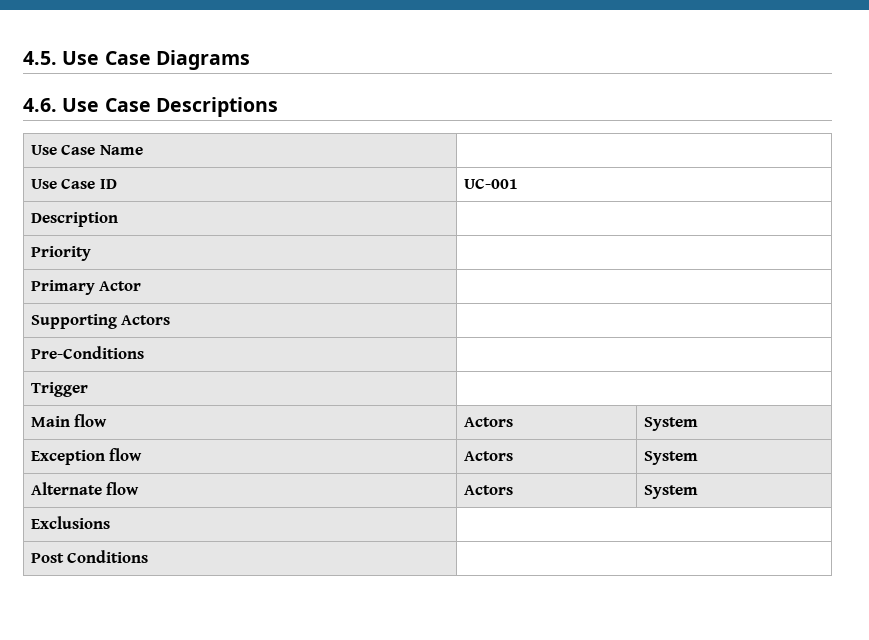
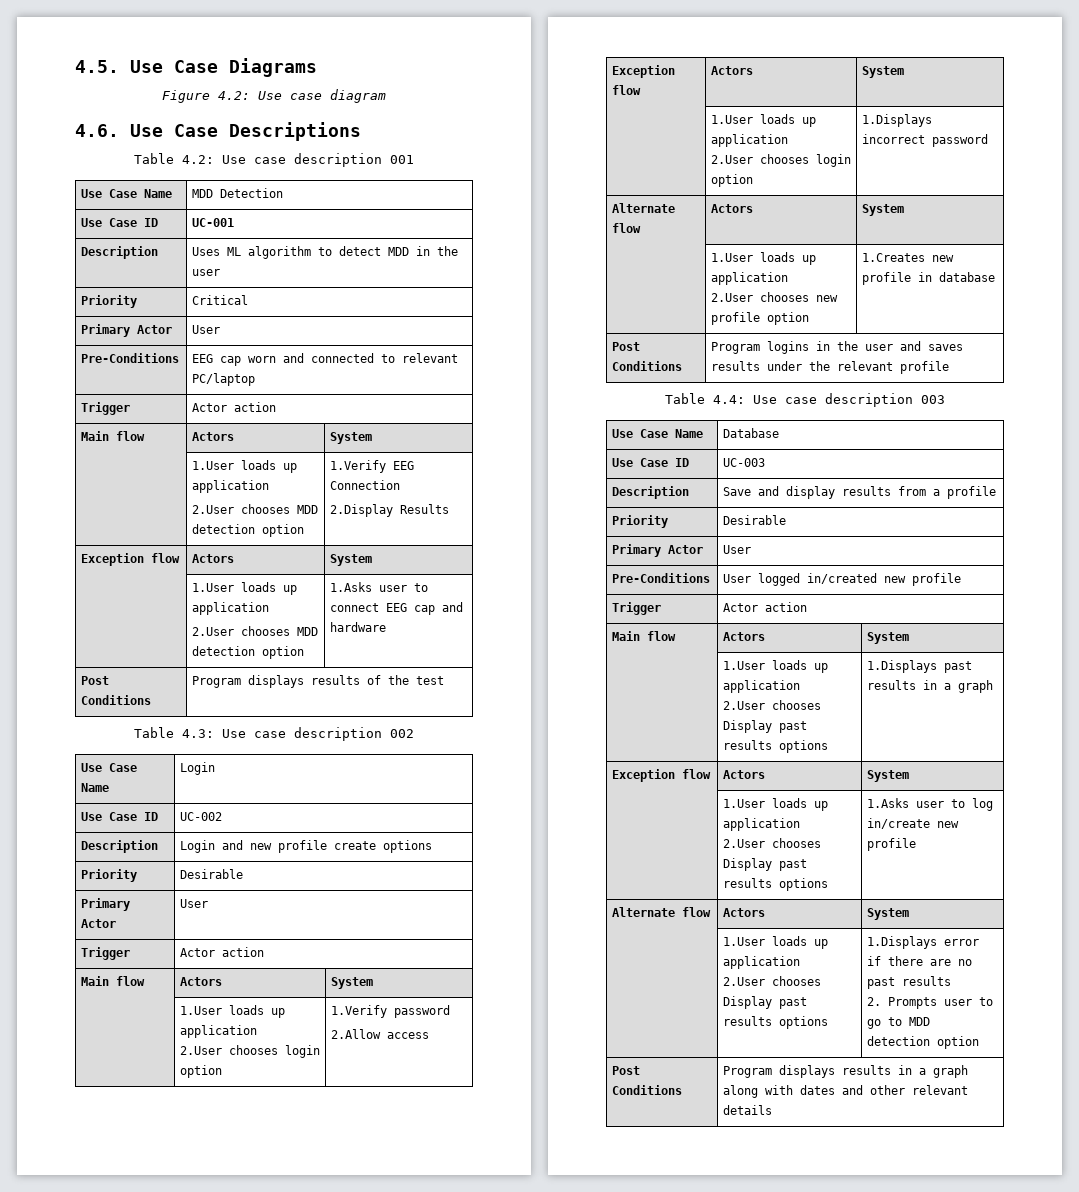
(250, 60) none -> [162,89,386,103] // Figure 4.2: Use case diagram
[30,144,143,155] // Use Case Name | -> [134,153,414,167] [80,189,172,198] [191,188,283,198] // Table 4.2: Use case description 001 // Use Case Name | MDD Detection
[30,246,91,261] [30,280,142,295] [30,314,171,329] [30,346,144,359] [30,382,88,397] [30,414,108,427] [463,417,513,427] [643,417,698,431] [30,448,143,465] [463,451,513,461] [643,451,698,465] [30,482,140,495] [463,485,513,495] [643,485,698,499] [30,516,110,529] [30,550,149,563] // Priority | // Primary Actor | // Supporting Actors | // Pre-Conditions | // Trigger | // Main flow | Actors | System // Exception flow | Actors | System // Alternate flow | Actors | System // Exclusions | // Post Conditions | -> [191,246,458,259] [191,269,220,276] [80,295,137,308] [191,295,248,305] [80,324,172,337] [191,325,220,334] [80,353,179,363] [191,353,458,366] [191,373,255,386] [80,402,130,415] [191,402,276,412] [80,431,145,441] [191,432,234,441] [329,432,372,444] [191,460,297,473] [191,480,269,493] [191,504,318,514] [191,524,304,537] [329,460,414,473] [329,480,400,490] [329,504,449,517] [80,553,180,566] [191,554,234,563] [329,554,372,566] [191,582,297,595] [191,602,269,615] [191,626,318,636] [191,646,304,659] [329,582,428,592] [329,602,463,615] [329,622,386,632] [80,676,109,685] [80,695,151,705] [191,675,444,688] [134,727,414,741] [80,763,137,772] [80,783,109,792] [179,762,215,775] [80,812,158,821] [179,812,222,821] [80,840,158,853] [179,840,432,853] [80,869,137,882] [179,869,243,879] [80,898,130,911] [80,919,116,928] [179,899,208,908] [80,947,130,960] [179,947,264,957] [80,976,145,986] [179,977,222,986] [330,977,373,989] [179,1005,285,1018] [179,1025,257,1038] [179,1045,320,1058] [179,1065,222,1078] [330,1005,450,1018] [330,1029,429,1039] [611,65,675,78] [611,85,641,95] [710,66,753,75] [861,66,904,78] [710,114,816,127] [710,134,788,147] [710,154,851,167] [710,174,753,187] [861,114,932,127] [861,134,988,147] [611,203,675,213] [611,223,641,233] [710,204,753,213] [861,204,904,216] [710,252,816,265] [710,272,788,285] [710,292,838,302] [710,312,809,325] [861,253,954,262] [861,272,995,285] [611,342,640,351] [611,361,682,371] [710,341,963,354] [710,361,949,374] [665,393,945,407] [611,429,703,438] [722,428,779,438] [611,458,689,467] [722,458,765,467] [611,486,689,499] [722,486,996,499] [611,515,668,528] [722,515,786,525] [611,544,703,557] [722,545,751,554] [611,573,710,583] [722,573,961,586] [611,602,661,615] [722,602,807,612] [611,631,676,641] [722,632,765,641] [866,632,909,644] [722,660,828,673] [722,680,800,693] [722,700,821,710] [722,720,807,733] [722,740,828,753] [866,660,972,673] [866,680,993,693] [611,769,711,782] [722,770,765,779] [866,770,909,782] [722,798,828,811] [722,818,800,831] [722,838,821,848] [722,858,807,871] [722,878,828,891] [866,798,993,811] [866,818,959,829] [866,838,916,851] [611,907,711,917] [722,908,765,917] [866,908,909,920] [722,936,828,949] [722,956,800,969] [722,976,821,986] [722,996,807,1009] [722,1016,828,1029] [866,936,979,949] [866,956,972,966] [866,976,951,989] [866,997,993,1009] [866,1017,930,1029] [866,1036,979,1049] [611,1066,640,1075] [611,1085,682,1095] [722,1065,968,1078] [722,1085,968,1098] [722,1105,772,1115] Uses ML algorithm to detect MDD in the user // Priority | Critical // Primary Actor | User // Pre-Conditions | EEG cap worn and connected to relevant PC/laptop // Trigger | Actor action // Main flow | Actors | System // | 1.User loads up application // 2.User chooses MDD detection option | 1.Verify EEG Connection // 2.Display Results // Exception flow | Actors | System // | 1.User loads up application // 2.User chooses MDD detection option | 1.Asks user to connect EEG cap and hardware // Post Conditions | Program displays results of the test // Table 4.3: Use case description 002 // Use Case Name | Login // Use Case ID | UC-002 // Description | Login and new profile create options // Priority | Desirable // Primary Actor | User // Trigger | Actor action // Main flow | Actors | System // | 1.User loads up application // 2.User chooses login option | 1.Verify password // 2.Allow access // Exception flow | Actors | System // | 1.User loads up application // 2.User chooses login option | 1.Displays incorrect password // Alternate flow | Actors | System // | 1.User loads up application // 2.User chooses new profile option | 1.Creates new profile in database // Post Conditions | Program logins in the user and saves results under the relevant profile // Table 4.4: Use case description 003 // Use Case Name | Database // Use Case ID | UC-003 // Description | Save and display results from a profile // Priority | Desirable // Primary Actor | User // Pre-Conditions | User logged in/created new profile // Trigger | Actor action // Main flow | Actors | System // | 1.User loads up application // 2.User chooses Display past results options | 1.Displays past results in a graph // Exception flow | Actors | System // | 1.User loads up application // 2.User chooses Display past results options | 1.Asks user to log in/create new profile // Alternate flow | Actors | System // | 1.User loads up application // 2.User chooses Display past results options | 1.Displays error if there are no past results // 2. Prompts user to go to MDD detection option // Post Conditions | Program displays results in a graph along with dates and other relevant details

